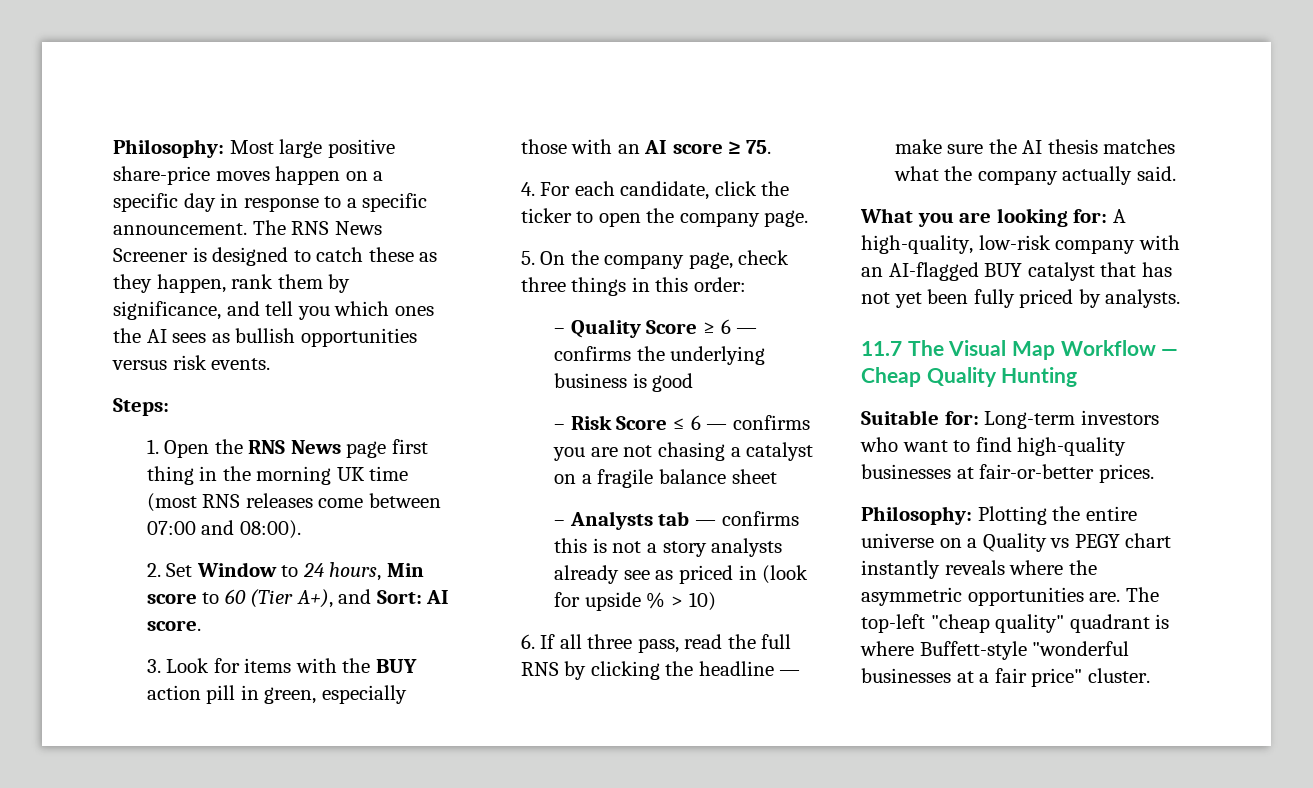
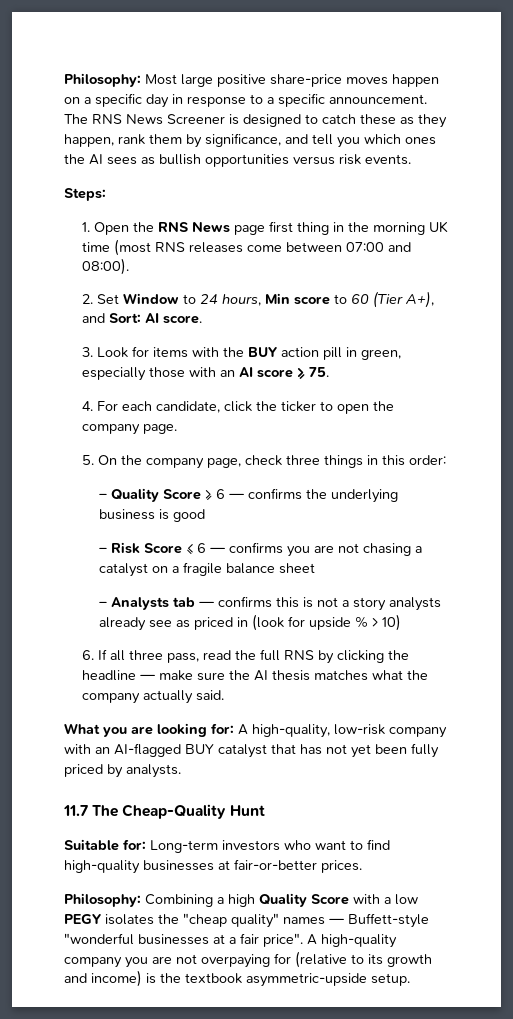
[948,340,1179,360] [861,367,1078,387] Visual Map Workflow — Cheap Quality Hunting -> [122,804,265,819] Cheap-Quality Hunt
[977,506,1137,525] [861,533,1172,552] [861,560,1097,579] [861,587,1159,606] [861,614,1170,633] [860,641,914,656] Plotting the entire universe on a Quality vs PEGY chart instantly reveals where the asymmetric opportunities are. The top-left "cheap quality" quadrant is where -> [145,893,418,907] [64,913,344,928] Combining a high Quality Score with a low PEGY isolates the "cheap quality" names —
[1031,668,1150,687] price" cluster. -> [263,933,397,948] [64,951,432,968] [64,970,410,987] price". A high-quality company you are not overpaying for (relative to its growth and income) is the textbook asymmetric-upside setup.

